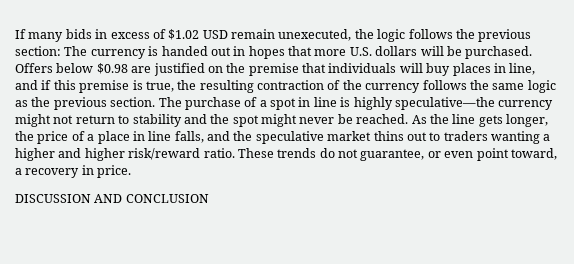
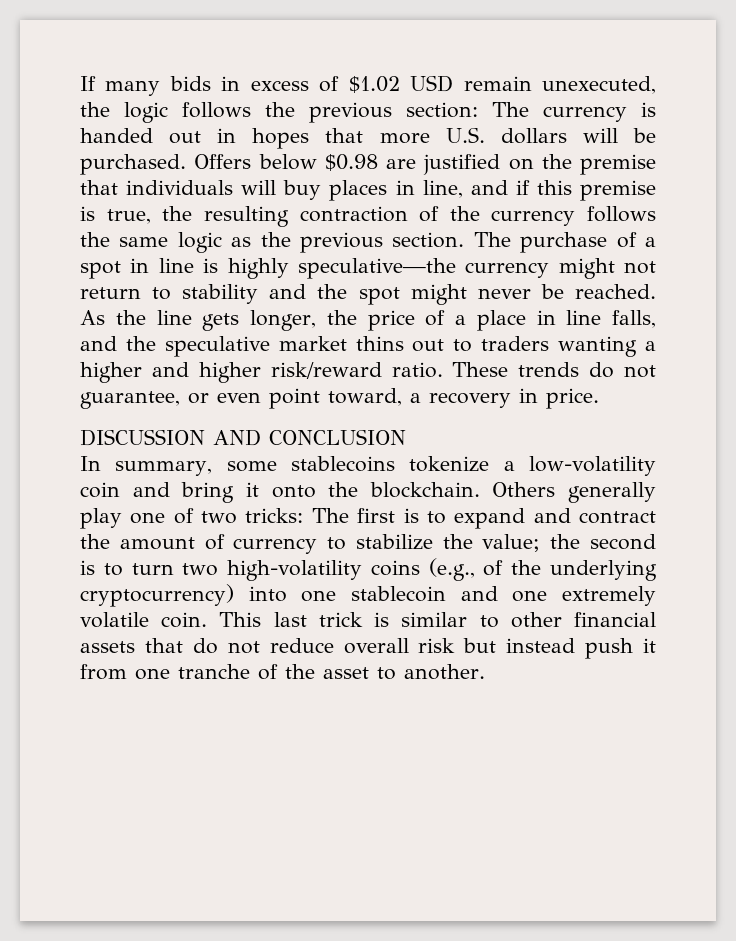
(209, 198) none -> [80,456,656,476] [80,482,656,503] [80,508,656,529] [80,534,656,554] [80,558,657,581] [80,584,656,607] [80,612,656,628] [80,638,656,659] [80,664,485,680] // In summary, some stablecoins tokenize a low-volatility coin and bring it onto the blockchain. Others generally play one of two tricks: The first is to expand and contract the amount of currency to stabilize the value; the second is to turn two high-volatility coins (e.g., of the underlying cryptocurrency) into one stablecoin and one extremely volatile coin. This last trick is similar to other financial assets that do not reduce overall risk but instead push it from one tranche of the asset to another.

